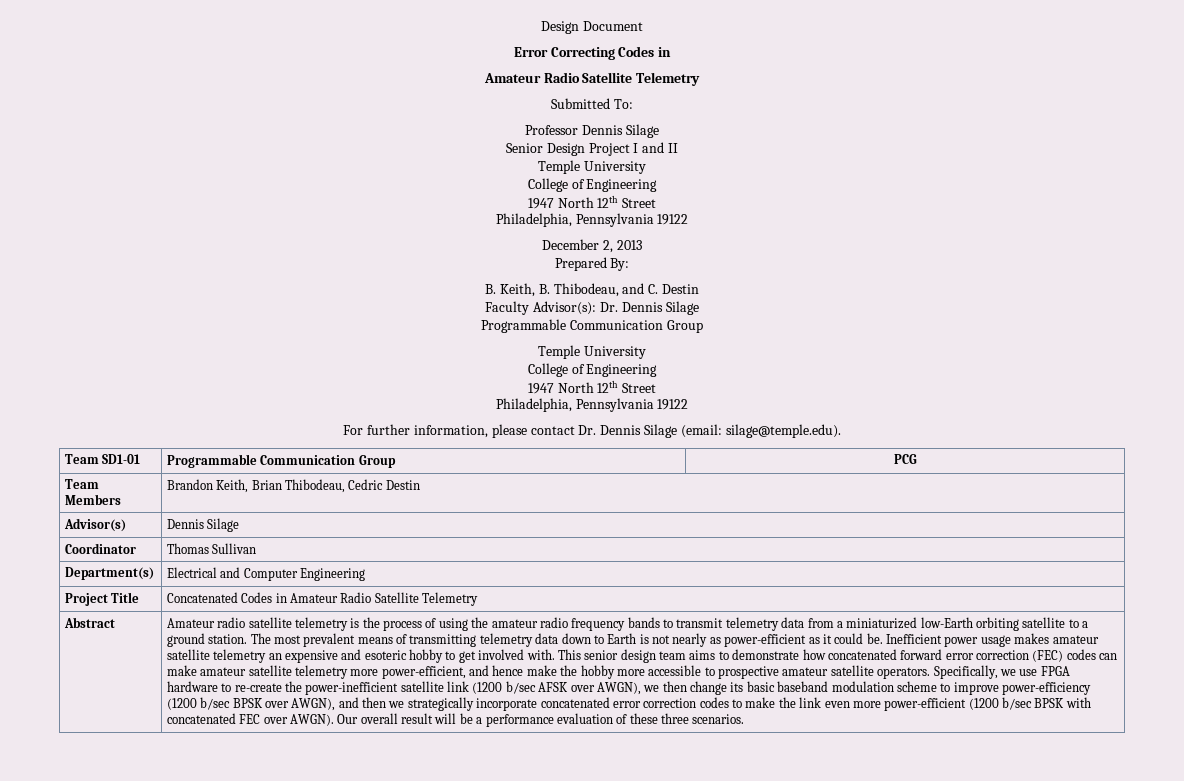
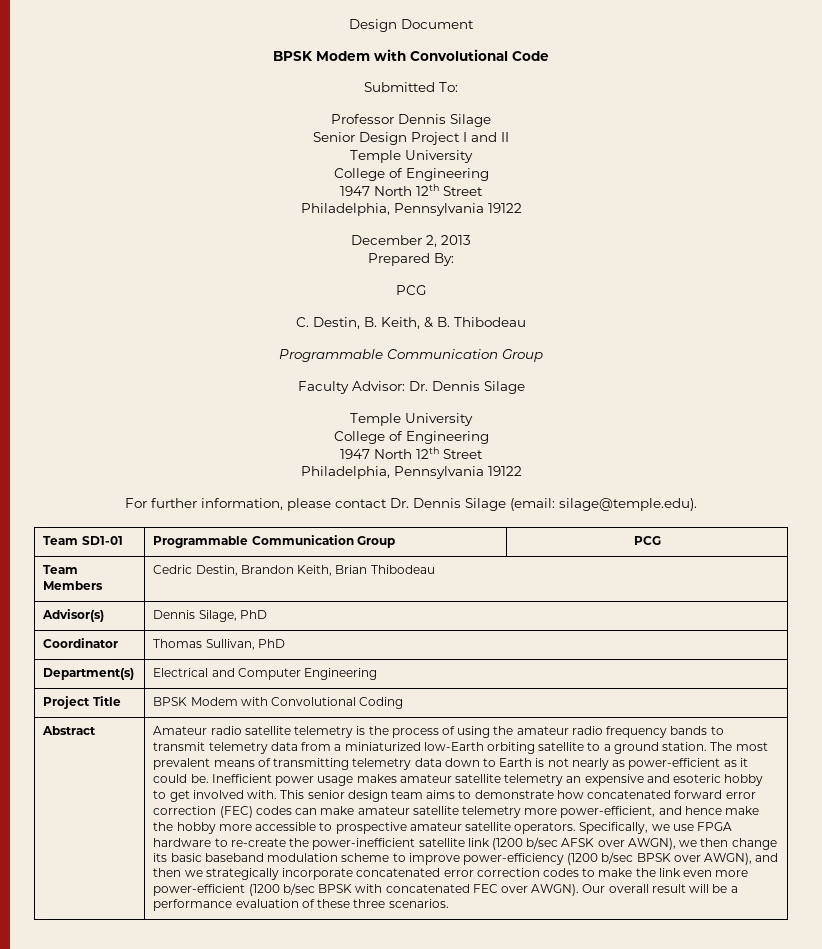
[513,46,672,60] [483,72,701,86] Error Correcting Codes in // Amateur Radio Satellite Telemetry -> [273,49,549,61] BPSK Modem with Convolutional Code
[485,283,699,297] [485,301,699,315] [481,319,703,333] B. Keith, B. Thibodeau, and C. Destin // Faculty Advisor(s): Dr. Dennis Silage // Programmable Communication Group -> [396,285,426,295] [296,317,526,329] [279,349,543,362] [297,381,525,394] PCG // C. Destin, B. Keith, & B. Thibodeau // Programmable Communication Group // Faculty Advisor: Dr. Dennis Silage
(121, 499) none -> [153,565,238,576] Cedric Destin,
[284,479,420,493] Thibodeau, Cedric Destin -> [370,565,435,574] Thibodeau
[207,518,240,532] Silage -> [198,610,267,622] Silage, PhD
[212,543,257,554] Sullivan -> [205,639,285,650] Sullivan, PhD
[166,592,479,606] Concatenated Codes in Amateur Radio Satellite Telemetry -> [153,697,404,709] BPSK Modem with Convolutional Coding

